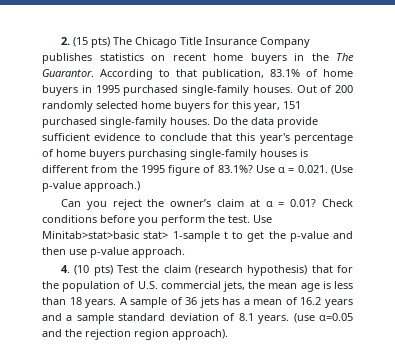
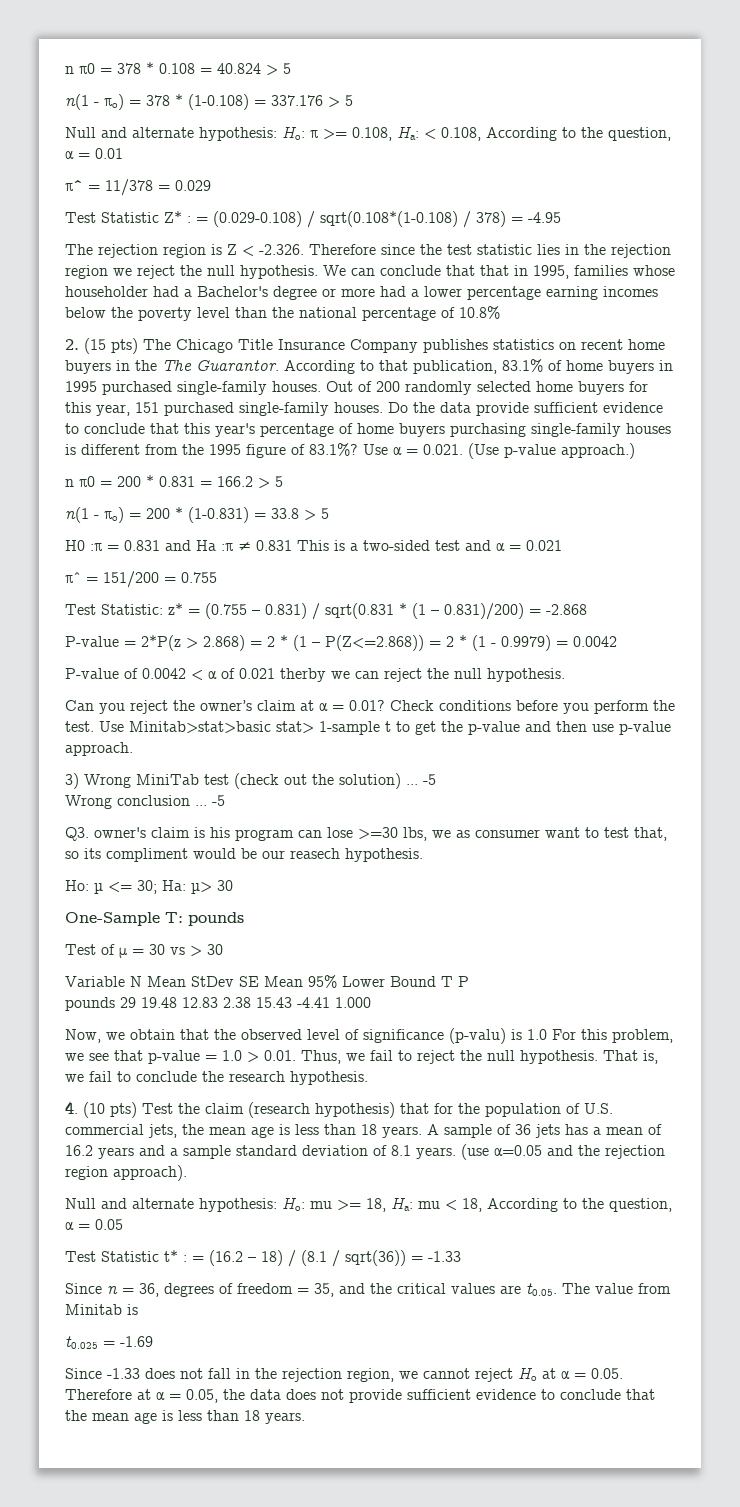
(61, 41) none -> [65,62,291,76] [65,94,353,110] [65,126,671,141] [65,148,123,159] [65,179,211,196] [65,211,561,228] [65,244,671,258] [65,265,675,279] [65,286,658,300] [65,306,500,321] n π0 = 378 * 0.108 = 40.824 > 5 // n(1 - πo) = 378 * (1-0.108) = 337.176 > 5 // Null and alternate hypothesis: Ho: π >= 0.108, Ha: < 0.108, According to the question, α = 0.01 // π^ = 11/378 = 0.029 // Test Statistic Z* : = (0.029-0.108) / sqrt(0.108*(1-0.108) / 378) = -4.95 // The rejection region is Z < -2.326. Therefore since the test statistic lies in the rejection region we reject the null hypothesis. We can conclude that that in 1995, families whose householder had a Bachelor's degree or more had a lower percentage earning incomes below the poverty level than the national percentage of 10.8% //
(140, 186) none -> [65,475,283,489] [65,507,329,523] [65,540,562,552] [65,571,217,588] [65,603,587,620] [65,635,617,651] [65,668,565,682] // n π0 = 200 * 0.831 = 166.2 > 5 // n(1 - πo) = 200 * (1-0.831) = 33.8 > 5 // H0 :π = 0.831 and Ha :π ≠ 0.831 This is a two-sided test and α = 0.021 // πˆ = 151/200 = 0.755 // Test Statistic: z* = (0.755 – 0.831) / sqrt(0.831 * (1 – 0.831)/200) = -2.868 // P-value = 2*P(z > 2.868) = 2 * (1 – P(Z<=2.868)) = 2 * (1 - 0.9979) = 0.0042 // P-value of 0.0042 < α of 0.021 therby we can reject the null hypothesis.
(185, 252) none -> [65,773,436,789] [65,795,225,809] [65,827,667,841] [65,848,423,862] [65,880,233,894] [65,912,244,926] [65,944,223,958] [65,975,469,988] [65,997,371,1011] [65,1028,673,1044] [65,1050,658,1064] [65,1071,368,1085] // 3) Wrong MiniTab test (check out the solution) ... -5 // Wrong conclusion ... -5 // Q3. owner's claim is his program can lose >=30 lbs, we as consumer want to test that, so its compliment would be our reasech hypothesis. // Ho: µ <= 30; Ha: µ> 30 // One-Sample T: pounds // Test of μ = 30 vs > 30 // Variable N Mean StDev SE Mean 95% Lower Bound T P // pounds 29 19.48 12.83 2.38 15.43 -4.41 1.000 // Now, we obtain that the observed level of significance (p-valu) is 1.0 For this problem, we see that p-value = 1.0 > 0.01. Thus, we fail to reject the null hypothesis. That is, we fail to conclude the research hypothesis.
(228, 334) none -> [65,1197,672,1212] [65,1219,123,1230] [65,1250,461,1267] [65,1283,671,1297] [65,1304,138,1315] [65,1336,153,1349] [65,1367,623,1382] [65,1389,655,1403] [65,1410,305,1424] // Null and alternate hypothesis: Ho: mu >= 18, Ha: mu < 18, According to the question, α = 0.05 // Test Statistic t* : = (16.2 – 18) / (8.1 / sqrt(36)) = -1.33 // Since n = 36, degrees of freedom = 35, and the critical values are t0.05. The value from Minitab is // t0.025 = -1.69 // Since -1.33 does not fall in the rejection region, we cannot reject Ho at α = 0.05. Therefore at α = 0.05, the data does not provide sufficient evidence to conclude that the mean age is less than 18 years.

